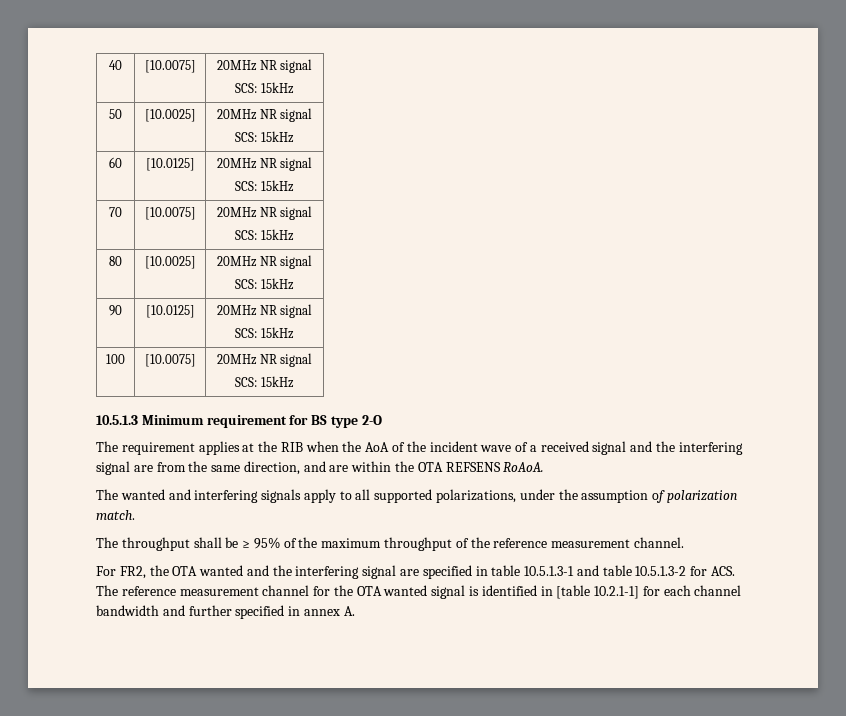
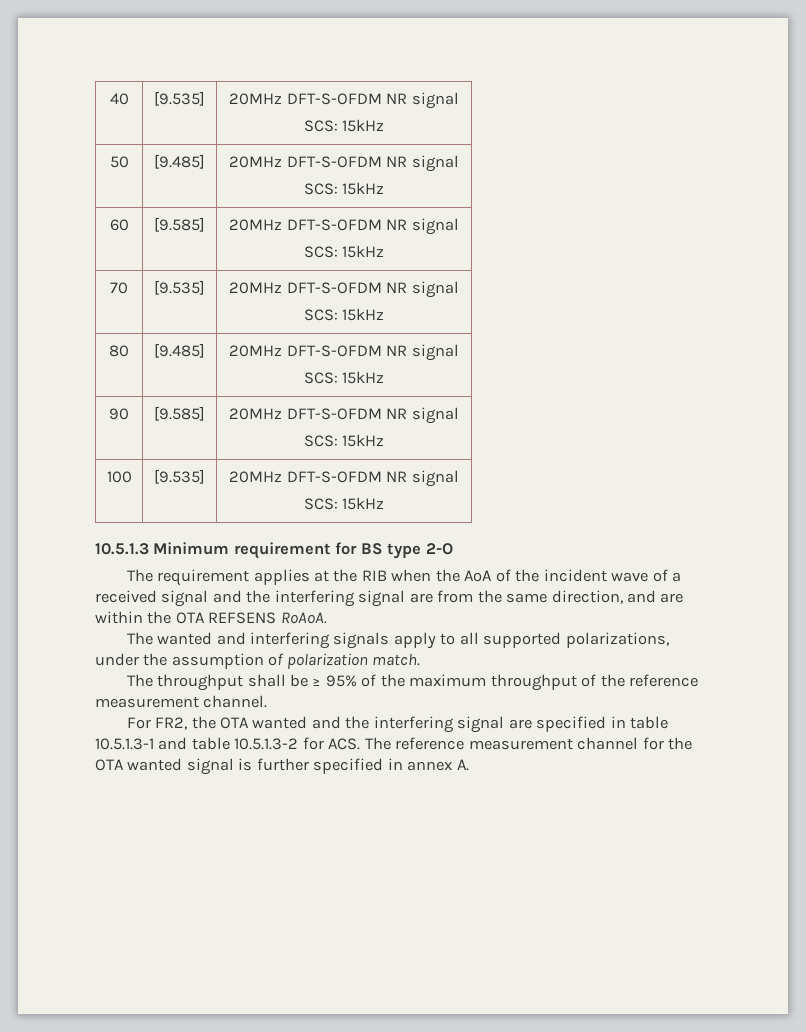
[144,60,196,73] [216,60,257,71] [10.0075] | 20MHz -> [154,91,205,106] [229,93,382,105] [9.535] | 20MHz DFT-S-OFDM
[144,109,196,122] [216,109,257,120] [10.0025] | 20MHz -> [154,154,205,169] [229,156,382,168] [9.485] | 20MHz DFT-S-OFDM
[145,158,195,171] [216,158,257,169] [10.0125] | 20MHz -> [154,217,205,232] [229,219,382,231] [9.585] | 20MHz DFT-S-OFDM
[144,207,196,220] [216,207,257,218] [10.0075] | 20MHz -> [154,280,205,295] [229,282,382,294] [9.535] | 20MHz DFT-S-OFDM
[144,256,196,269] [216,256,257,267] [10.0025] | 20MHz -> [154,343,205,358] [229,345,382,357] [9.485] | 20MHz DFT-S-OFDM
[145,305,195,318] [216,305,257,316] [10.0125] | 20MHz -> [154,406,205,421] [229,408,382,420] [9.585] | 20MHz DFT-S-OFDM
[144,354,196,367] [216,354,257,365] [10.0075] | 20MHz -> [154,469,205,484] [229,471,382,483] [9.535] | 20MHz DFT-S-OFDM
[481,585,742,599] [96,605,185,616] identified in [table 10.2.1-1] for each channel bandwidth and -> (253, 764) none

